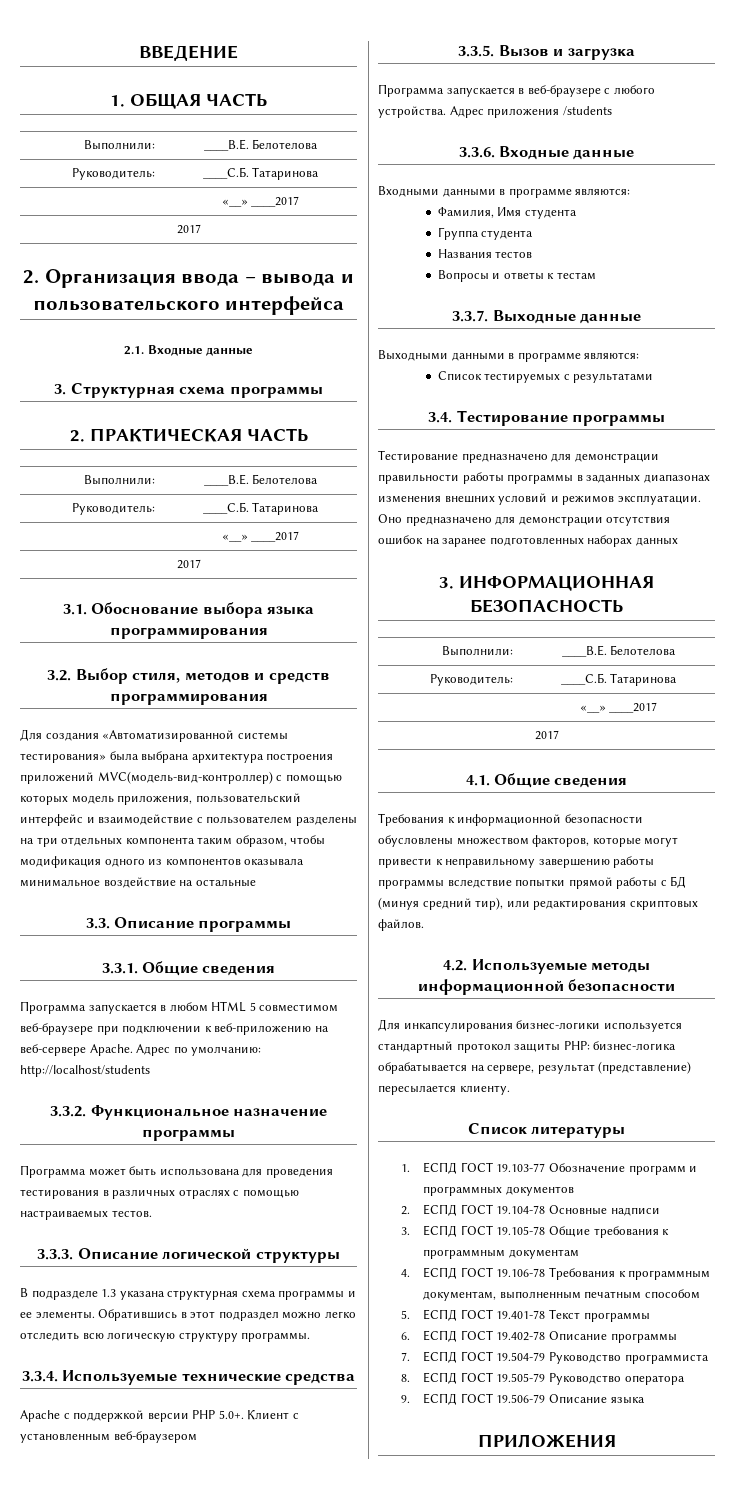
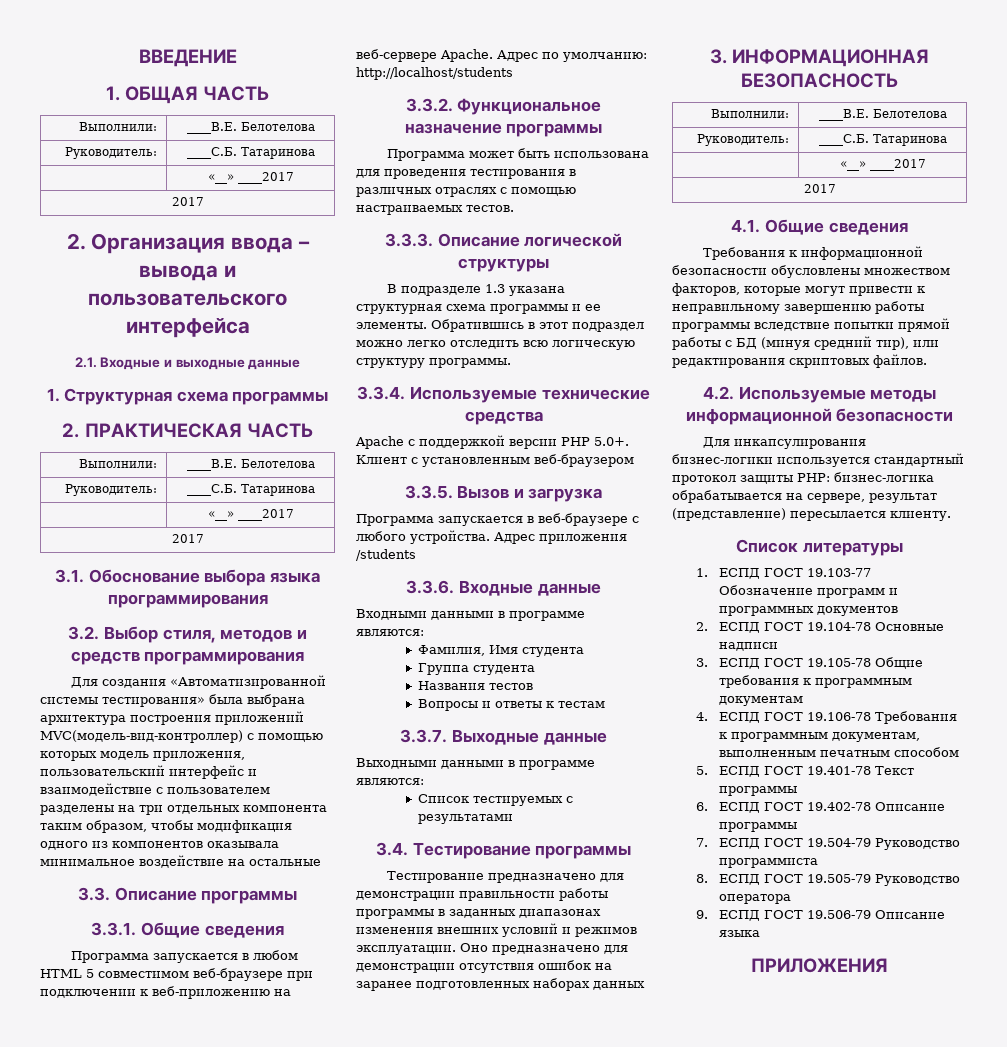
[206,347,254,356] [54,384,67,395] данные // 3. -> [164,359,301,370] [46,388,60,402] и выходные данные // 1.

